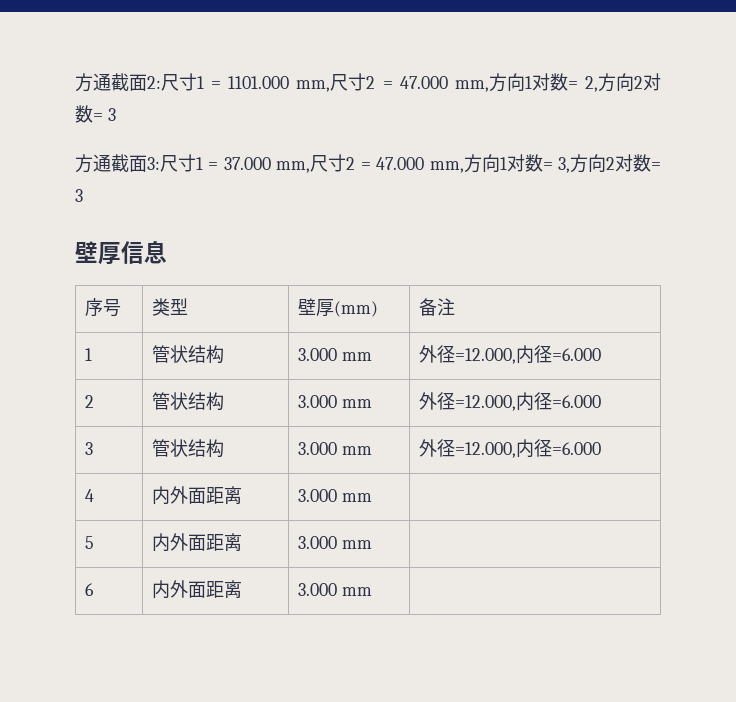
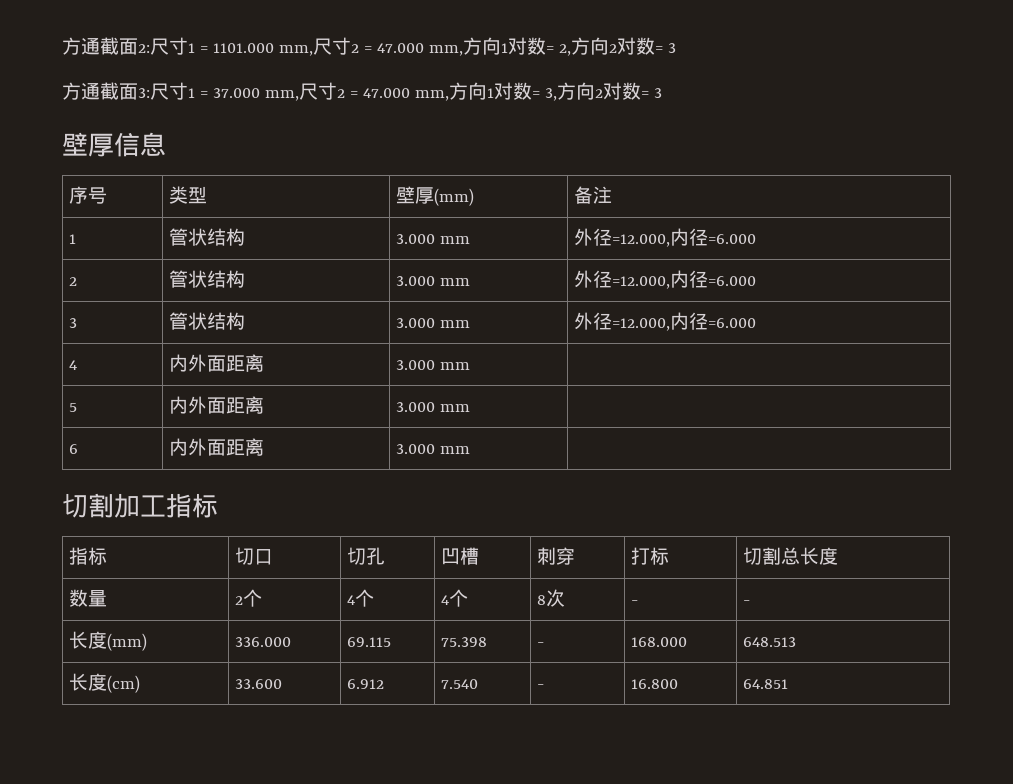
(373, 591) none -> [62,493,218,518] [69,547,108,565] [235,547,274,565] [347,547,386,565] [441,547,480,565] [537,547,576,565] [631,547,670,565] [743,547,839,565] [69,589,108,607] [235,589,263,607] [347,589,375,607] [441,589,469,607] [537,589,566,607] [631,600,639,605] [743,600,751,605] [69,631,148,651] [235,637,292,647] [347,637,392,647] [441,637,488,647] [537,642,545,647] [631,637,688,647] [743,637,797,647] [69,673,141,693] [235,679,283,689] [347,679,385,689] [441,679,479,689] [537,684,545,689] [631,679,679,689] [743,679,789,689] // 切割加工指标 // 指标 | 切口 | 切孔 | 凹槽 | 刺穿 | 打标 | 切割总长度 // 数量 | 2个 | 4个 | 4个 | 8次 | - | - // 长度(mm) | 336.000 | 69.115 | 75.398 | - | 168.000 | 648.513 // 长度(cm) | 33.600 | 6.912 | 7.540 | - | 16.800 | 64.851

